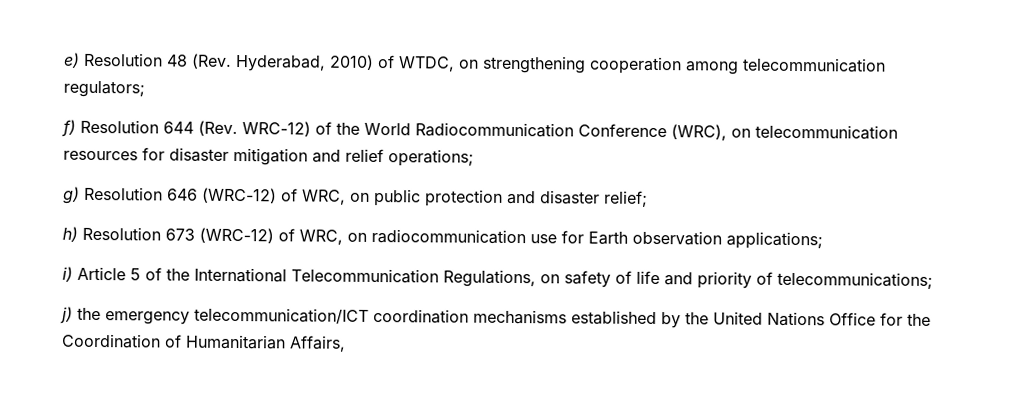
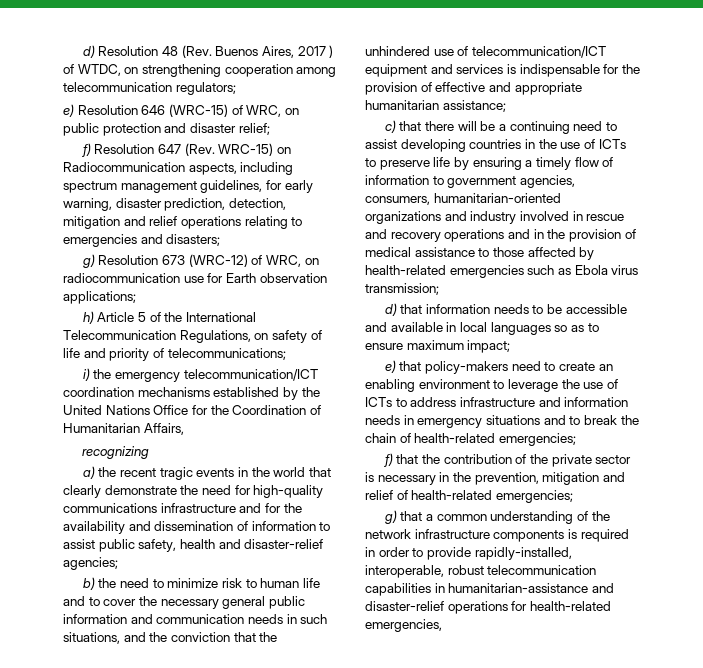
[64,52,80,68] e) -> [82,45,95,58] d)
[235,54,374,72] Hyderabad, 2010) -> [215,45,334,58] Buenos Aires, 2017 )
[61,119,898,141] [63,147,474,167] [63,186,80,204] f) Resolution 644 (Rev. WRC-12) of the World Radiocommunication Conference (WRC), on telecommunication resources for disaster mitigation and relief operations; // g) -> [63,104,74,117] e)
[202,187,277,204] (WRC-12) -> [168,104,228,117] (WRC-15)
[62,226,78,242] h) -> [81,143,291,157] [63,162,294,175] [63,180,313,193] [63,198,286,211] [63,216,303,229] [63,234,221,247] [82,254,95,268] f) Resolution 647 (Rev. WRC-15) on Radiocommunication aspects, including spectrum management guidelines, for early warning, disaster prediction, detection, mitigation and relief operations relating to emergencies and disasters; // g)
[62,266,73,282] i) -> [82,311,94,324] h)
[60,306,73,324] j) -> [82,368,90,381] i)
(346, 343) none -> [82,446,150,459] [82,466,331,480] [63,485,324,498] [63,503,302,513] [63,521,331,534] [63,539,324,552] [63,557,118,570] [82,577,320,590] [63,596,305,609] [63,614,328,624] [63,632,278,644] [365,46,606,58] [365,64,640,77] [365,82,582,95] [365,100,506,112] [384,120,617,134] [365,139,626,152] [365,157,614,170] [365,175,575,188] [365,193,561,205] [365,211,625,224] [365,229,636,242] [365,247,595,260] [365,265,639,278] [365,283,439,295] [384,303,627,316] [365,322,599,335] [365,340,511,353] [384,360,613,374] [365,379,618,392] [365,397,629,407] [365,415,639,428] [365,433,576,446] [383,453,632,467] [365,472,625,485] [365,490,573,503] [384,510,610,524] [365,529,629,542] [365,547,572,560] [365,565,597,578] [365,583,614,596] [365,601,611,614] [365,619,442,632] // recognizing // a) the recent tragic events in the world that clearly demonstrate the need for high-quality communications infrastructure and for the availability and dissemination of information to assist public safety, health and disaster-relief agencies; // b) the need to minimize risk to human life and to cover the necessary general public information and communication needs in such situations, and the conviction that the unhindered use of telecommunication/ICT equipment and services is indispensable for the provision of effective and appropriate humanitarian assistance; // c) that there will be a continuing need to assist developing countries in the use of ICTs to preserve life by ensuring a timely flow of information to government agencies, consumers, humanitarian-oriented organizations and industry involved in rescue and recovery operations and in the provision of medical assistance to those affected by health-related emergencies such as Ebola virus transmission; // d) that information needs to be accessible and available in local languages so as to ensure maximum impact; // e) that policy-makers need to create an enabling environment to leverage the use of ICTs to address infrastructure and information needs in emergency situations and to break the chain of health-related emergencies; // f) that the contribution of the private sector is necessary in the prevention, mitigation and relief of health-related emergencies; // g) that a common understanding of the network infrastructure components is required in order to provide rapidly-installed, interoperable, robust telecommunication capabilities in humanitarian-assistance and disaster-relief operations for health-related emergencies,

